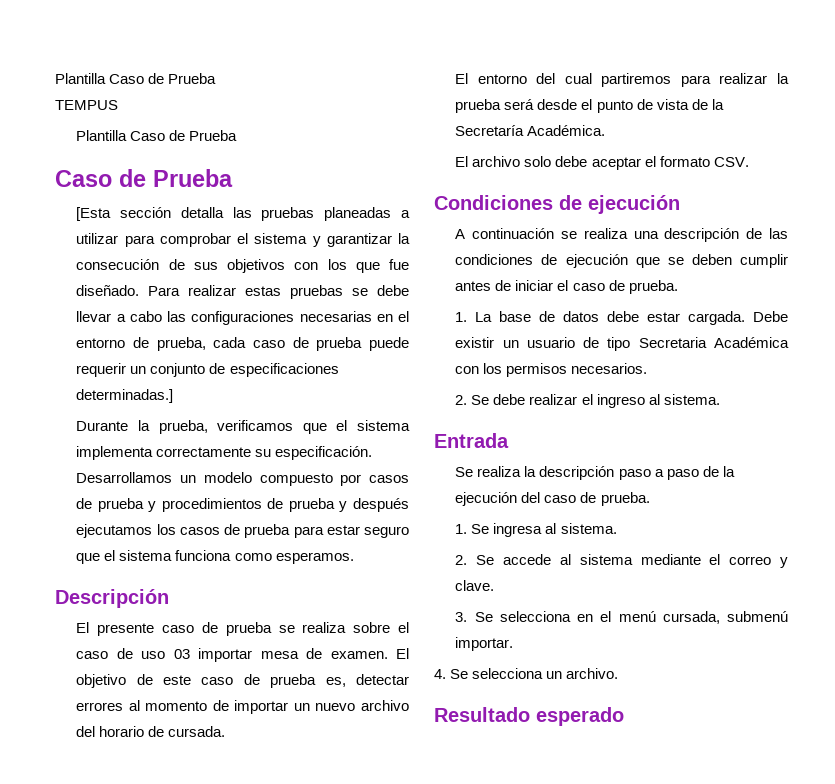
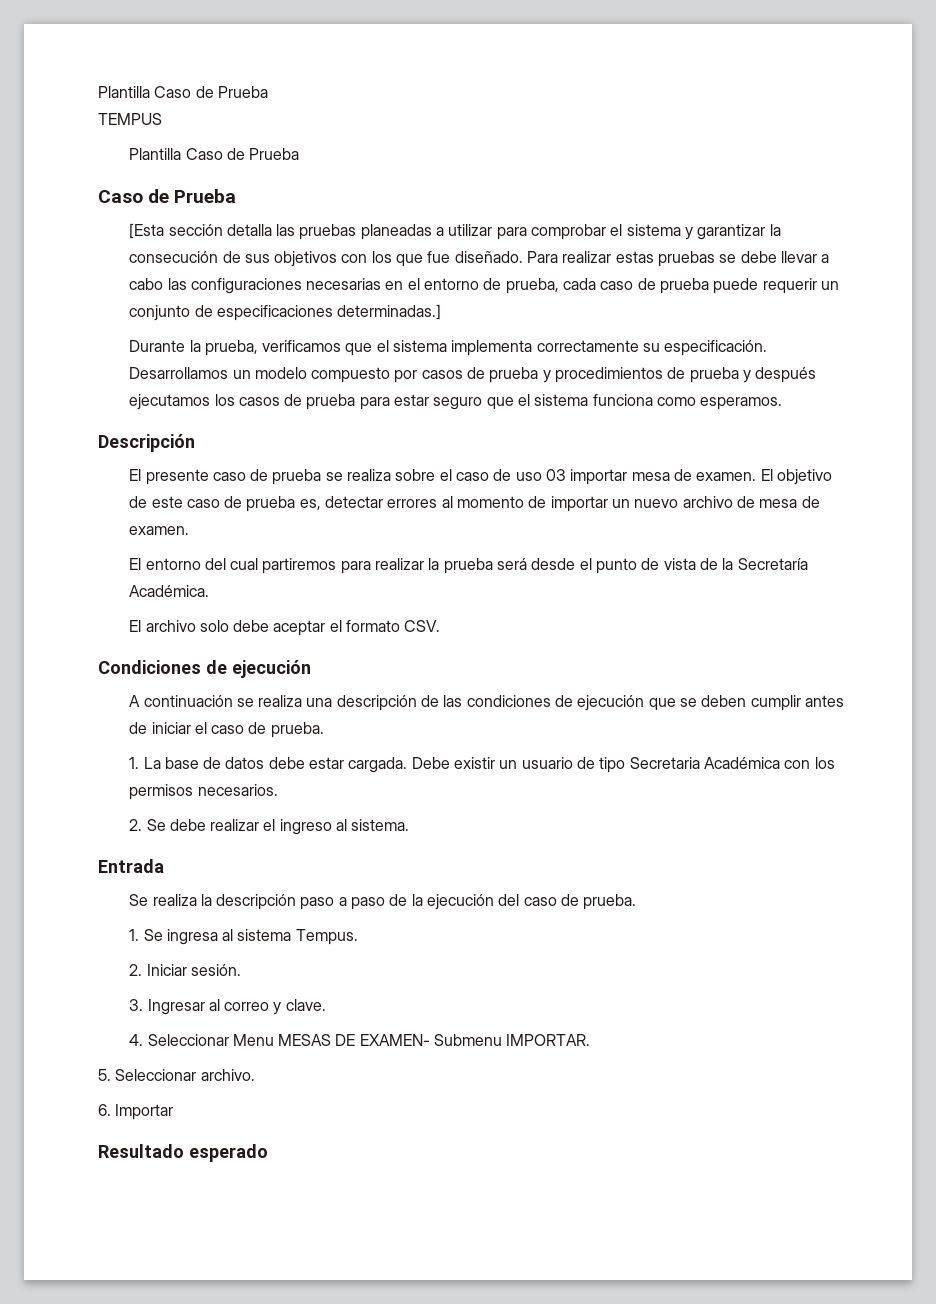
[76,726,226,737] del horario de cursada. -> [736,496,820,508] [129,526,190,535] de mesa de examen.
[560,523,617,534] [455,554,788,568] [455,580,495,591] [455,611,788,624] [455,637,514,651] [434,668,563,679] sistema. // 2. Se accede al sistema mediante el correo y clave. // 3. Se selecciona en el menú cursada, submenú importar. // 4. Se selecciona un -> [237,929,358,945] [129,964,241,976] [129,999,326,1015] [129,1034,591,1046] [98,1069,197,1081] sistema Tempus. // 2. Iniciar sesión. // 3. Ingresar al correo y clave. // 4. Seleccionar Menu MESAS DE EXAMEN- Submenu IMPORTAR. // 5. Seleccionar
(619, 673) none -> [98,1104,174,1120] // 6. Importar

